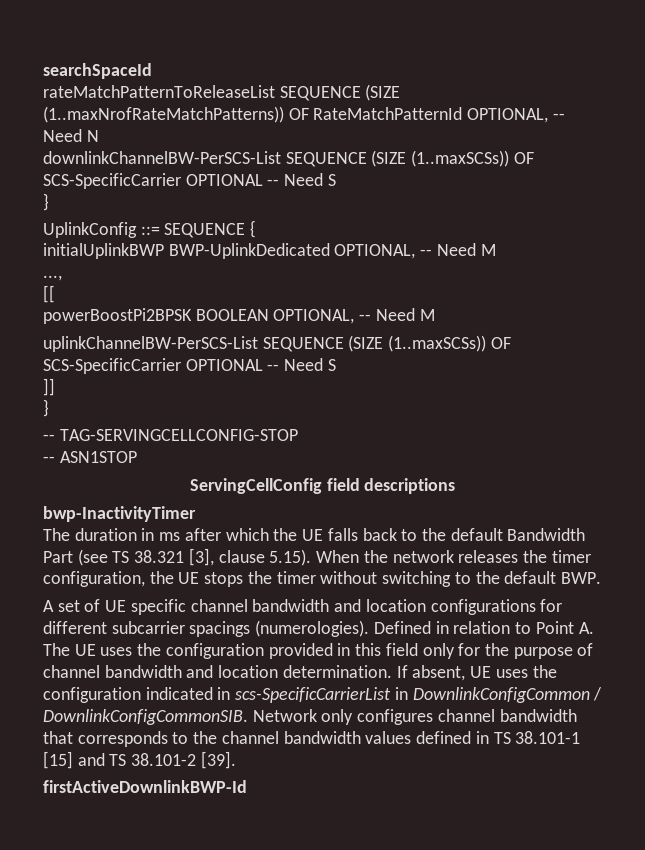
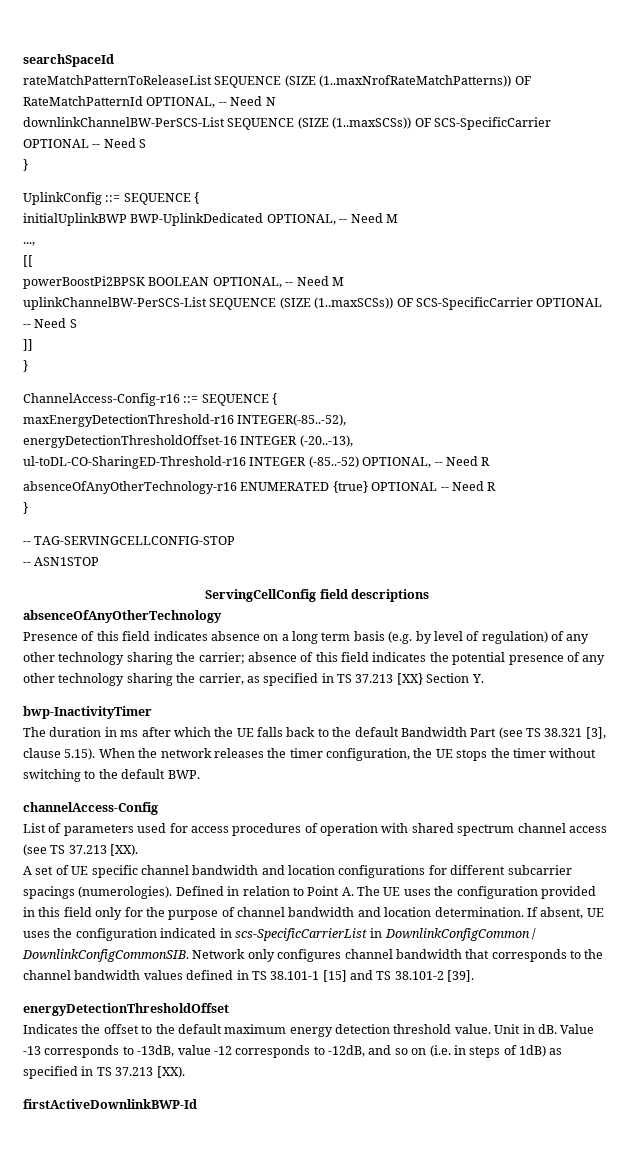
(49, 408) none -> [23,393,278,406] [23,414,347,427] [23,435,353,448] [23,456,491,469] [23,481,497,494] [23,502,28,514] // ChannelAccess-Config-r16 ::= SEQUENCE { // maxEnergyDetectionThreshold-r16 INTEGER(-85..-52), // energyDetectionThresholdOffset-16 INTEGER (-20..-13), // ul-toDL-CO-SharingED-Threshold-r16 INTEGER (-85..-52) OPTIONAL, -- Need R // absenceOfAnyOtherTechnology-r16 ENUMERATED {true} OPTIONAL -- Need R // }
(456, 486) none -> [23,610,222,623] [23,631,590,644] [23,652,606,665] [23,673,484,686] // absenceOfAnyOtherTechnology // Presence of this field indicates absence on a long term basis (e.g. by level of regulation) of any other technology sharing the carrier; absence of this field indicates the potential presence of any other technology sharing the carrier, as specified in TS 37.213 [XX} Section Y.
(601, 578) none -> [23,802,158,815] [23,823,607,836] [23,844,139,856] // channelAccess-Config // List of parameters used for access procedures of operation with shared spectrum channel access (see TS 37.213 [XX).
(236, 760) none -> [23,1003,229,1016] [23,1024,595,1037] [23,1045,563,1058] [23,1066,185,1079] // energyDetectionThresholdOffset // Indicates the offset to the default maximum energy detection threshold value. Unit in dB. Value -13 corresponds to -13dB, value -12 corresponds to -12dB, and so on (i.e. in steps of 1dB) as specified in TS 37.213 [XX).

